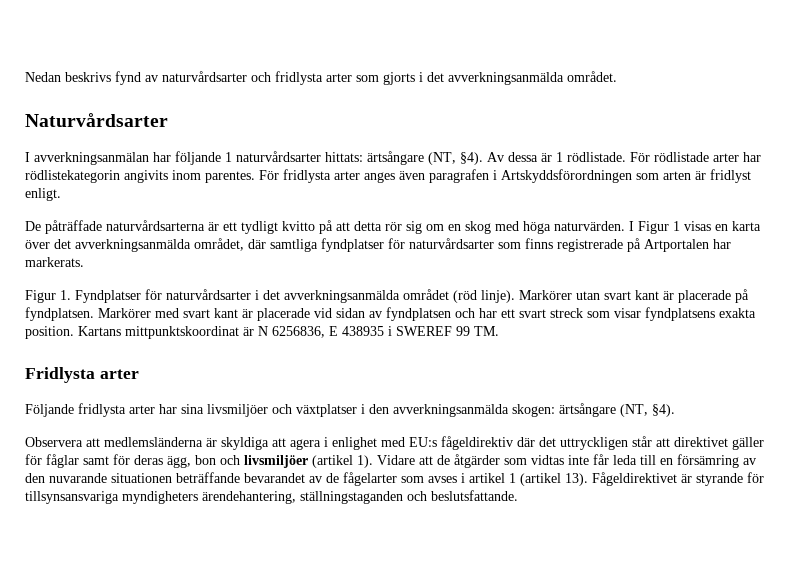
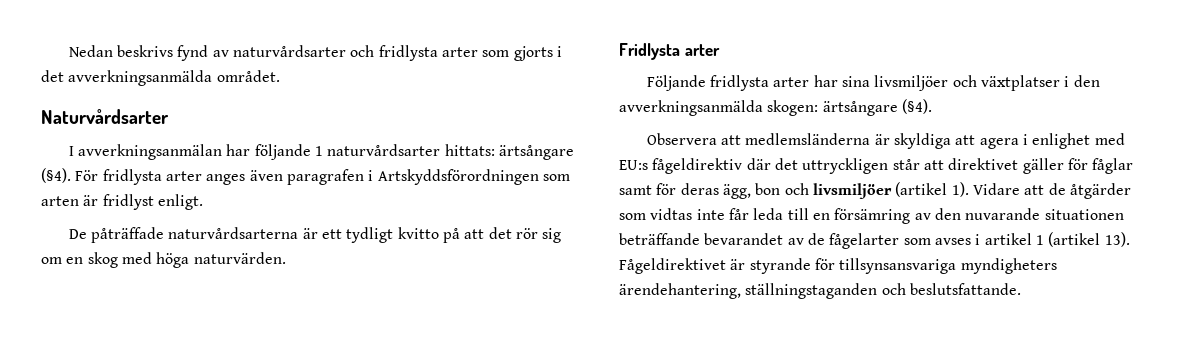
[428,152,761,165] [25,170,255,183] (NT, §4). Av dessa är 1 rödlistade. För rödlistade arter har rödlistekategorin angivits inom parentes. -> [41,168,71,183] (§4).
[354,221,382,231] detta -> [488,227,512,239] det
[629,221,761,234] [25,238,731,252] [25,257,84,267] [25,289,749,303] [25,307,756,321] [25,326,499,339] I Figur 1 visas en karta över det avverkningsanmälda området, där samtliga fyndplatser för naturvårdsarter som finns registrerade på Artportalen har markerats. // Figur 1. Fyndplatser för naturvårdsarter i det avverkningsanmälda området (röd linje). Markörer utan svart kant är placerade på fyndplatsen. Markörer med svart kant är placerade vid sidan av fyndplatsen och har ett svart streck som visar fyndplatsens exakta position. Kartans mittpunktskoordinat är N 6256836, E 438935 i SWEREF 99 TM. -> (286, 258) none
[620,404,675,417] (NT, §4). -> [901,99,932,114] (§4).

